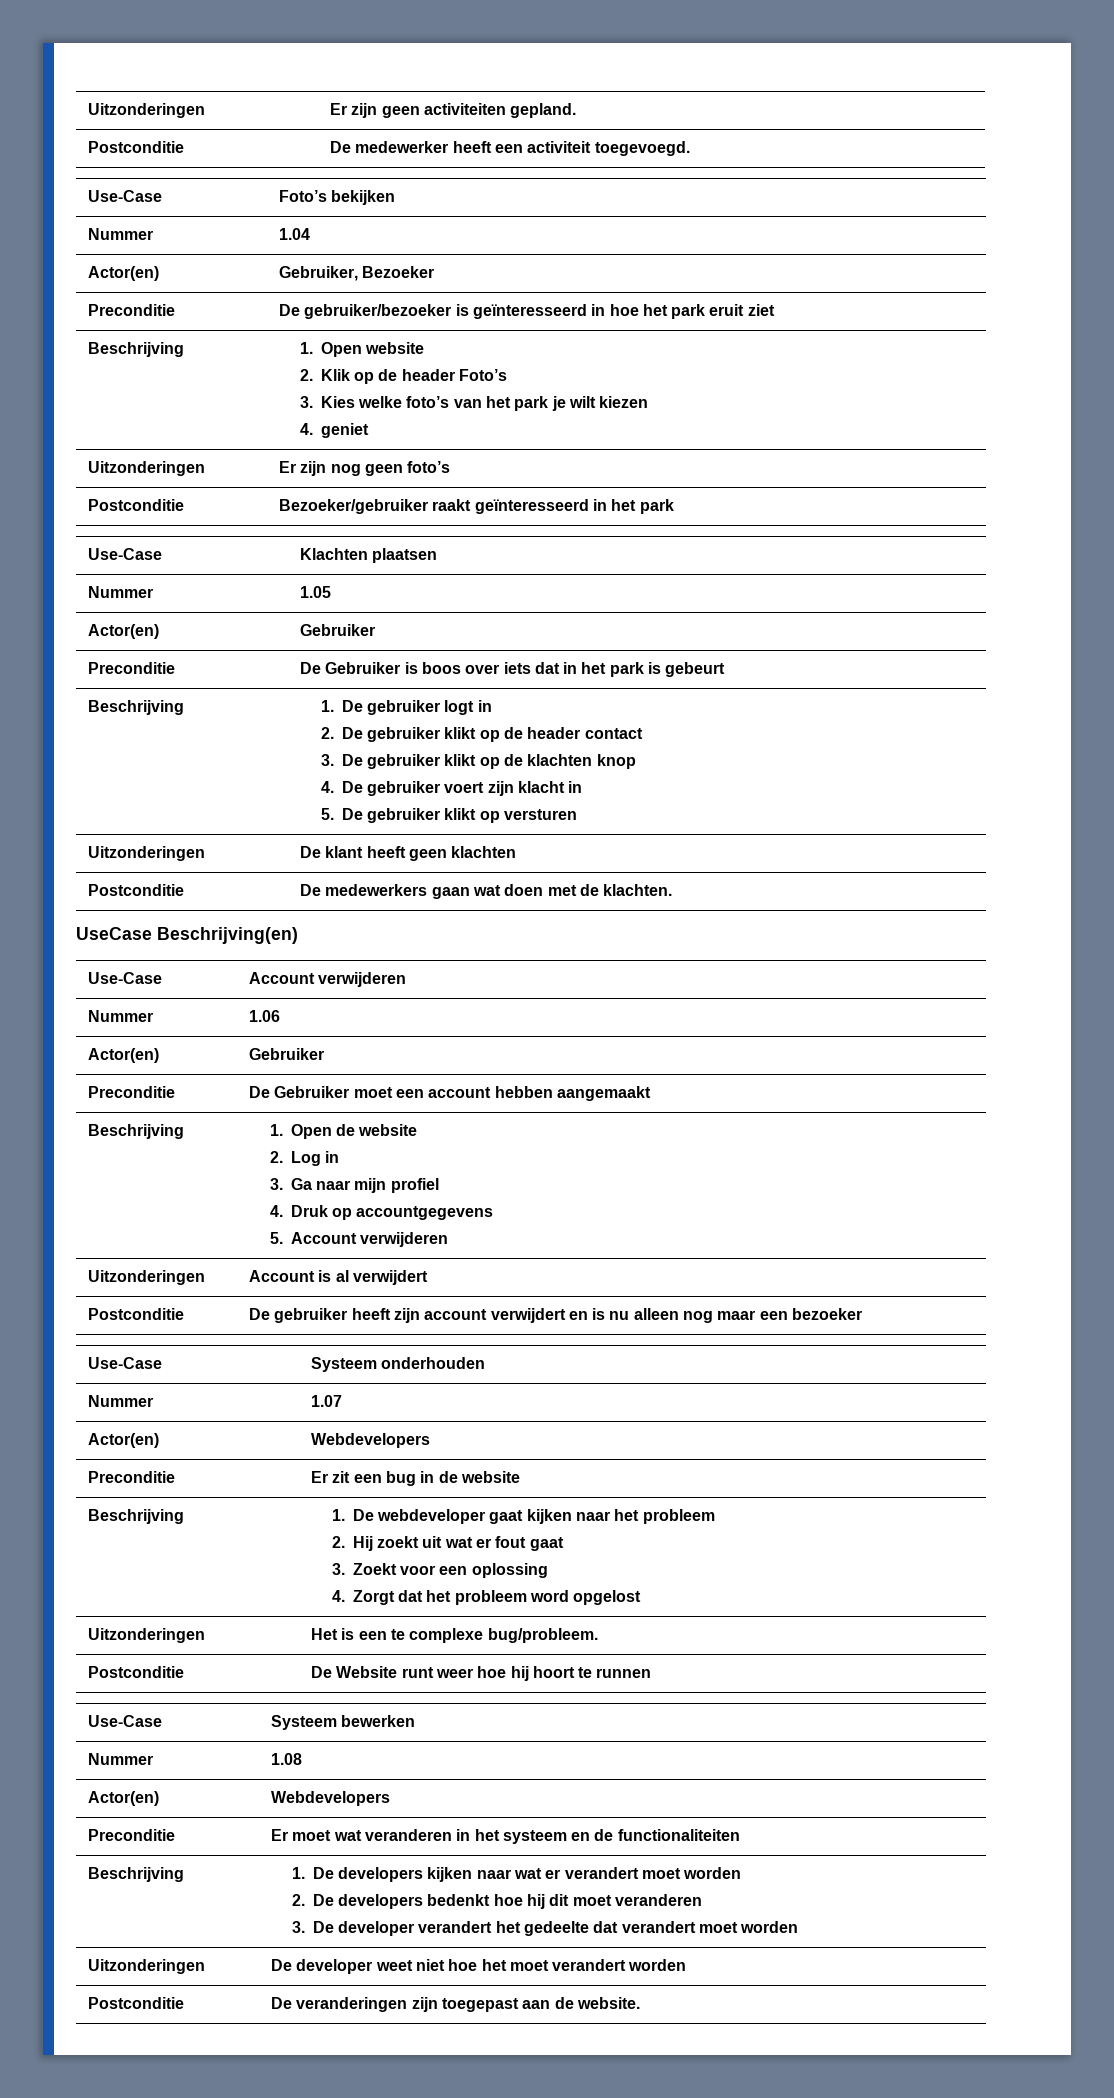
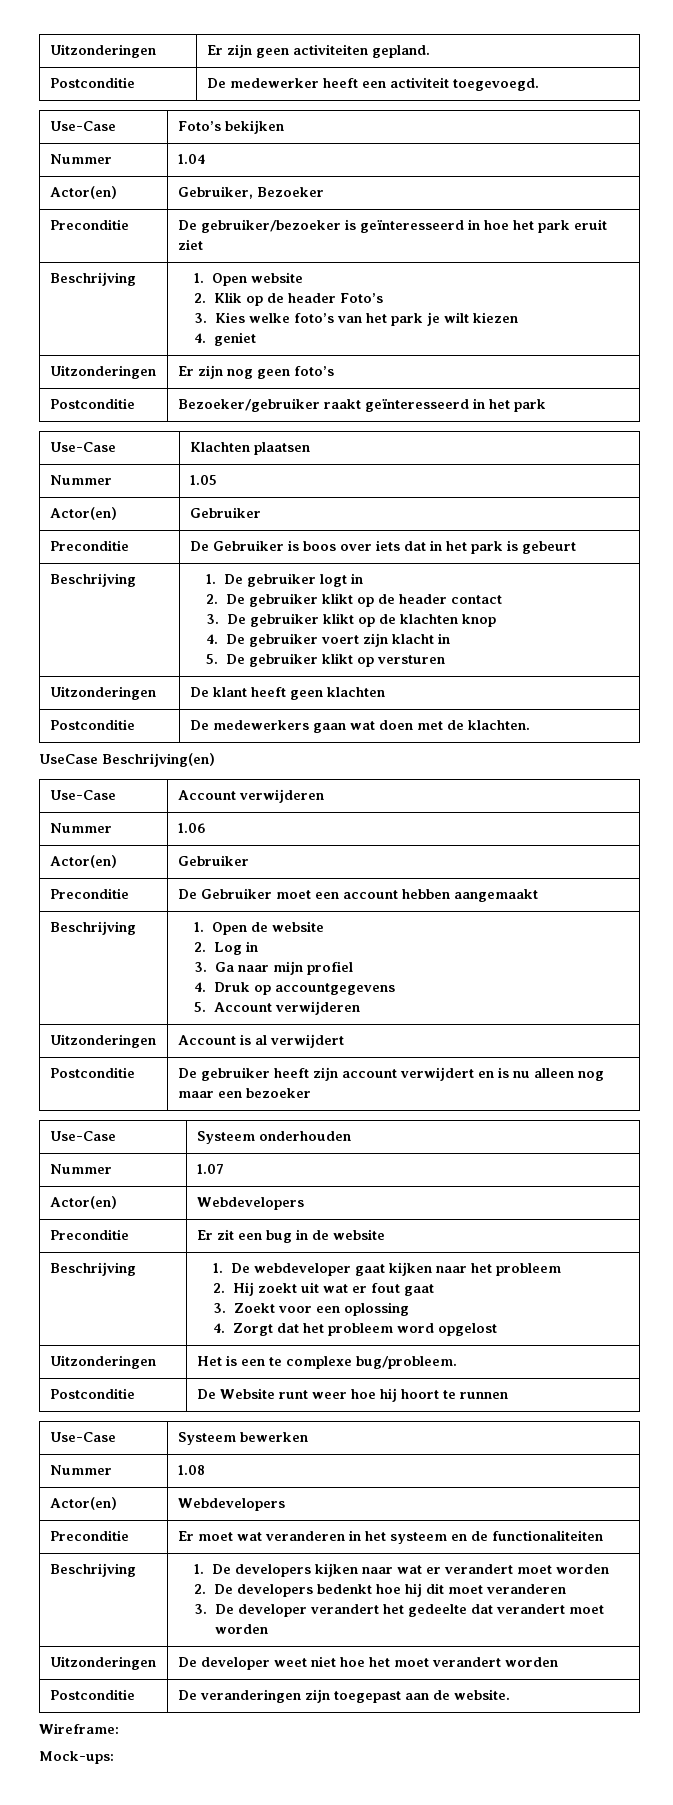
(640, 2003) none -> [39,1723,119,1734] [39,1751,114,1764] // Wireframe: // Mock-ups:

